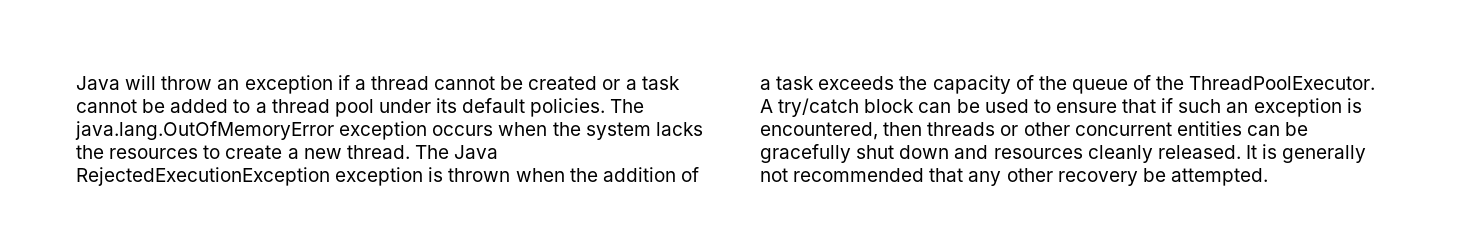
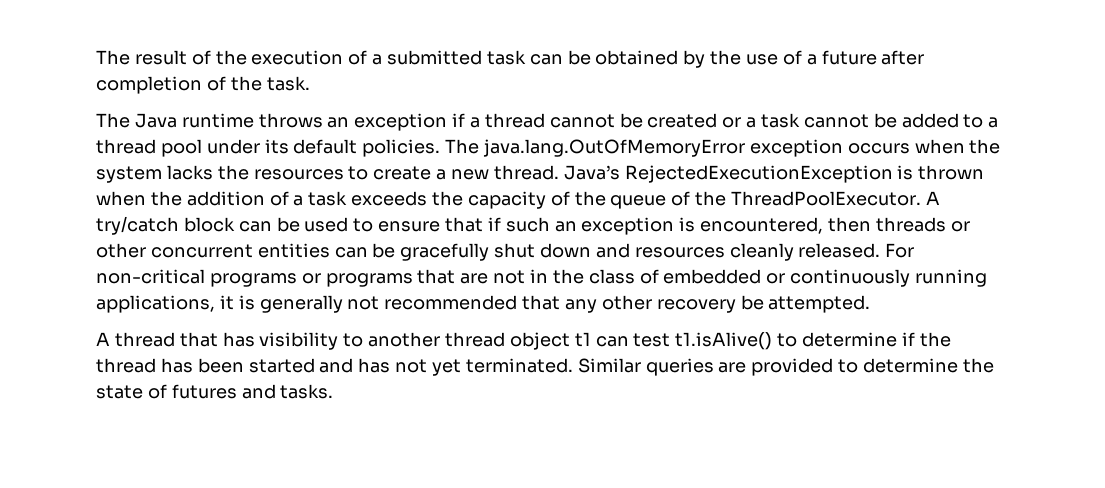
[76,75,213,90] Java will throw -> [96,50,925,68] [96,76,310,94] [96,113,323,128] The result of the execution of a submitted task can be obtained by the use of a future after completion of the task. // The Java runtime throws
[414,145,499,159] [76,167,424,186] The Java RejectedExecutionException exception -> [563,165,893,183] Java’s RejectedExecutionException
[1245,145,1257,159] It -> [885,243,915,258] [96,269,988,287] [96,295,234,313] For non-critical programs or programs that are not in the class of embedded or continuously running applications, it
(1268, 177) none -> [96,332,951,350] [96,358,994,376] [96,384,334,399] // A thread that has visibility to another thread object t1 can test t1.isAlive() to determine if the thread has been started and has not yet terminated. Similar queries are provided to determine the state of futures and tasks.

